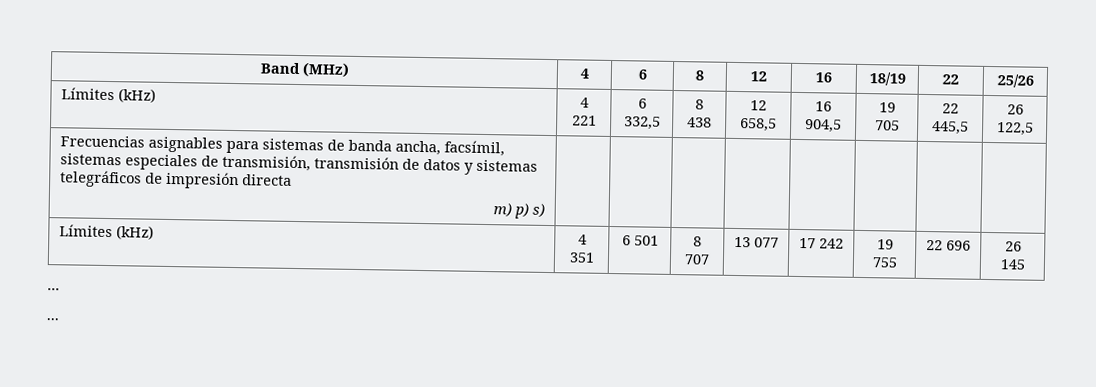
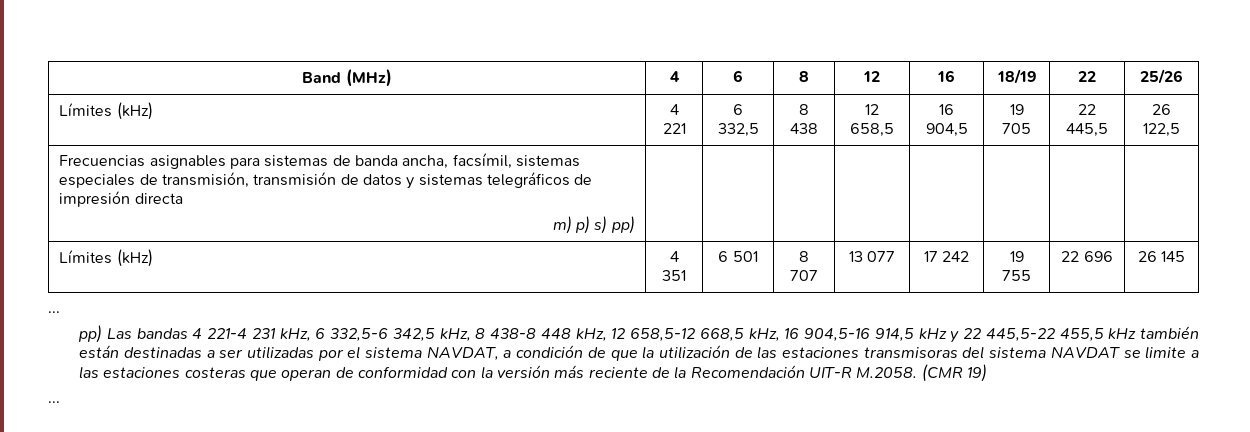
(546, 210) none -> [610,216,635,234] pp)
(60, 289) none -> [78,325,1199,343] [79,345,1199,361] [79,364,987,382] // pp) Las bandas 4 221-4 231 kHz, 6 332,5-6 342,5 kHz, 8 438-8 448 kHz, 12 658,5-12 668,5 kHz, 16 904,5-16 914,5 kHz y 22 445,5-22 455,5 kHz también están destinadas a ser utilizadas por el sistema NAVDAT, a condición de que la utilización de las estaciones transmisoras del sistema NAVDAT se limite a las estaciones costeras que operan de conformidad con la versión más reciente de la Recomendación UIT-R M.2058. (CMR 19)

